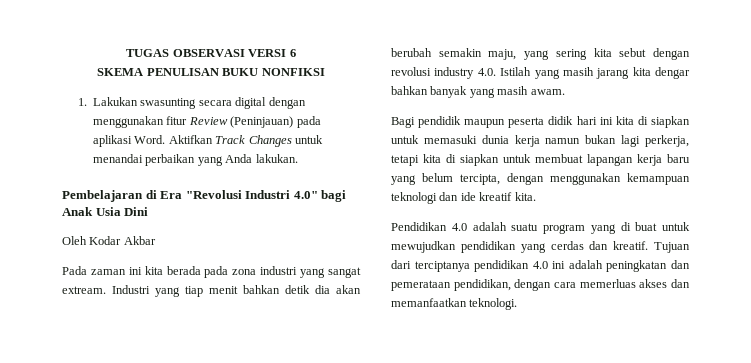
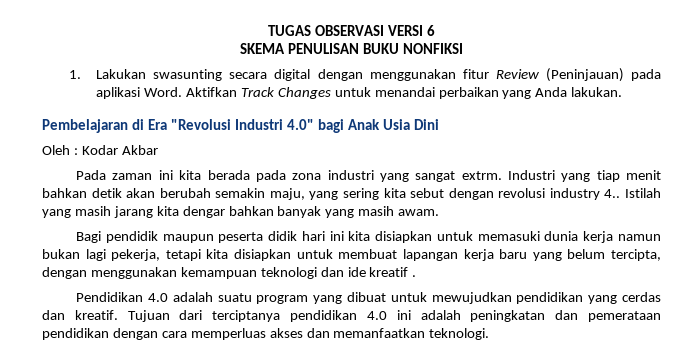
(87, 240) none -> [73,148,78,155] :
[62,286,106,294] extream. -> [461,171,502,180] extrm.
[315,285,330,294] dia -> (122, 193) none
[477,68,496,76] 4.0. -> [604,189,621,198] 4..
[637,116,690,128] di siapkan -> [375,231,433,243] disiapkan
[645,135,689,147] perkerja, -> [111,249,161,261] pekerja,
[446,154,499,166] di siapkan -> [234,249,292,261] disiapkan
[514,192,536,201] kita. -> [412,275,417,277] .
[620,222,658,231] di buat -> [346,292,386,302] dibuat
[453,279,511,291] pendidikan, -> [42,328,109,340] pendidikan
[579,279,636,288] memerluas -> [190,328,266,340] memperluas

